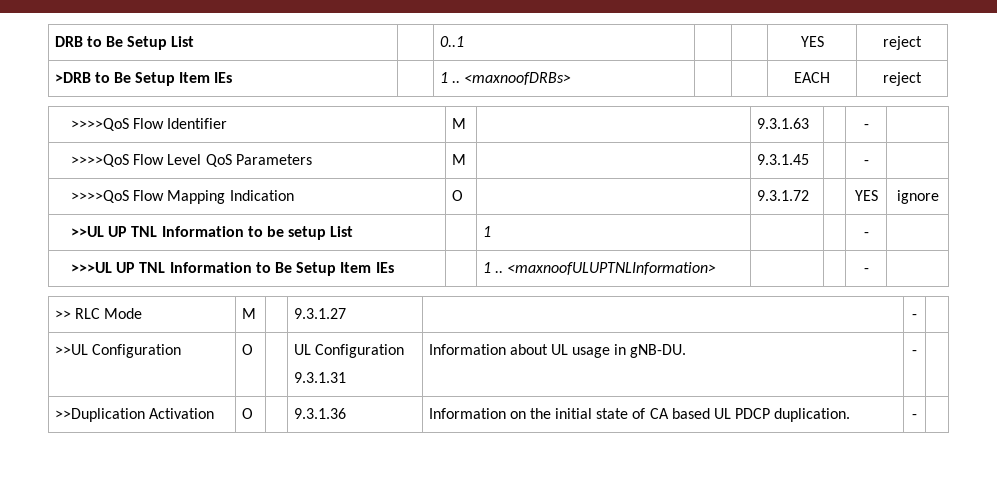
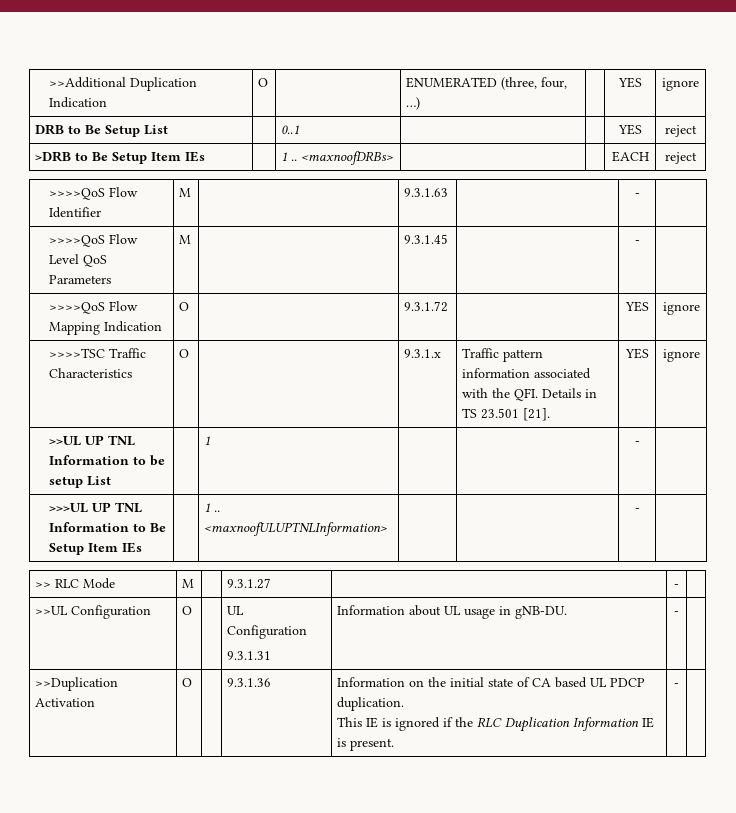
(54, 41) none -> [49,77,198,91] [49,97,108,108] [258,78,269,87] [406,77,568,90] [406,97,421,110] [617,77,642,88] [662,78,699,91] >>Additional Duplication Indication | O | | ENUMERATED (three, four, …) | | YES | ignore //
(939, 197) none -> [49,348,147,358] [49,368,133,378] [179,349,190,358] [404,349,442,358] [462,348,544,362] [462,368,592,379] [462,388,598,401] [462,408,551,421] [624,348,649,359] [662,349,700,362] // >>>>TSC Traffic Characteristics | O | | 9.3.1.x | Traffic pattern information associated with the QFI. Details in TS 23.501 [21]. | YES | ignore
(851, 415) none -> [337,717,655,732] [337,738,395,751] // This IE is ignored if the RLC Duplication Information IE is present.

